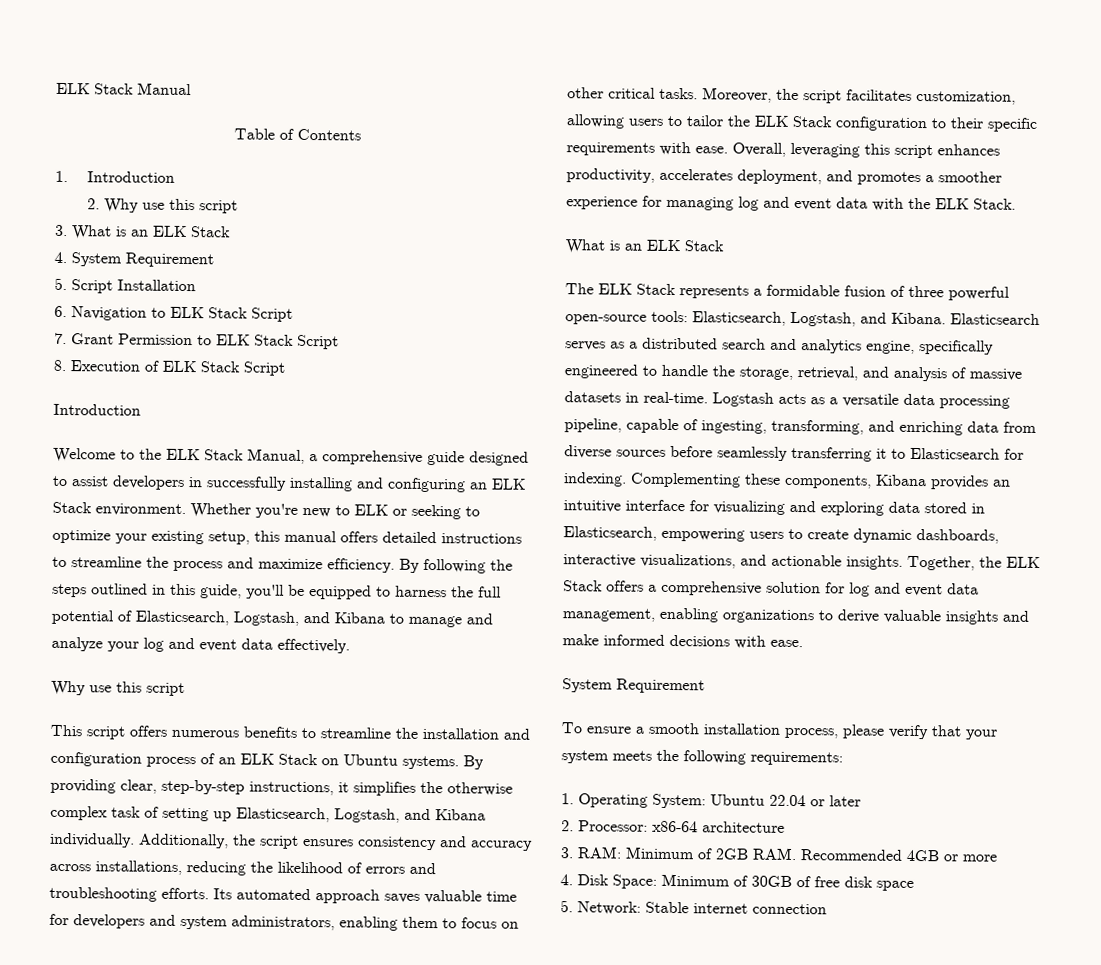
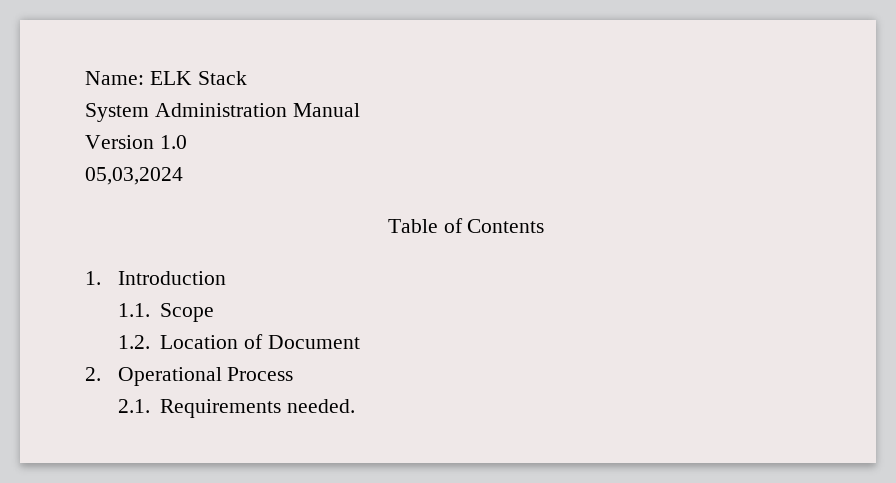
[56,82,134,95] ELK Stack -> [85,71,247,85] [85,103,287,122] Name: ELK Stack // System Administration
(192, 89) none -> [85,135,187,149] [85,167,183,185] // Version 1.0 // 05,03,2024
[86,198,238,214] [55,224,231,240] [54,251,214,268] [54,277,196,294] [54,305,293,322] [54,332,339,350] [53,359,285,376] [53,403,141,416] [53,447,529,466] [52,475,526,493] [52,501,480,520] [52,529,522,545] [52,556,513,574] [52,583,502,600] [51,609,493,628] [51,636,350,654] [51,680,185,697] [50,724,530,740] [50,751,484,770] [50,778,513,796] [50,805,486,823] [49,832,533,851] [49,860,436,876] [49,886,517,904] [49,913,519,931] [567,87,1016,105] [566,114,1038,132] [566,141,1000,159] [566,168,1002,186] [566,195,1016,211] [565,239,724,254] [565,283,1010,301] [565,310,1040,327] [565,337,994,355] [564,364,1022,382] [564,391,1010,409] [564,418,1037,436] [564,445,1024,462] [563,472,1011,490] [563,499,985,516] [563,526,999,544] [563,553,1040,571] [563,580,979,597] [562,607,1029,625] [562,634,803,649] [562,678,705,694] [561,722,997,740] [561,749,843,766] [561,793,861,809] [561,820,785,833] [560,846,997,862] [560,873,914,891] [560,900,827,915] 2. Why use this script // 3. What is an ELK Stack // 4. System Requirement // 5. Script Installation // 6. Navigation to ELK Stack Script // 7. Grant Permission to ELK Stack Script // 8. Execution of ELK Stack Script // Introduction // Welcome to the ELK Stack Manual, a comprehensive guide designed to assist developers in successfully installing and configuring an ELK Stack environment. Whether you're new to ELK or seeking to optimize your existing setup, this manual offers detailed instructions to streamline the process and maximize efficiency. By following the steps outlined in this guide, you'll be equipped to harness the full potential of Elasticsearch, Logstash, and Kibana to manage and analyze your log and event data effectively. // Why use this script // This script offers numerous benefits to streamline the installation and configuration process of an ELK Stack on Ubuntu systems. By providing clear, step-by-step instructions, it simplifies the otherwise complex task of setting up Elasticsearch, Logstash, and Kibana individually. Additionally, the script ensures consistency and accuracy across installations, reducing the likelihood of errors and troubleshooting efforts. Its automated approach saves valuable time for developers and system administrators, enabling them to focus on other critical tasks. Moreover, the script facilitates customization, allowing users to tailor the ELK Stack configuration to their specific requirements with ease. Overall, leveraging this script enhances productivity, accelerates deployment, and promotes a smoother experience for managing log and event data with the ELK Stack. // What is an ELK Stack // The ELK Stack represents a formidable fusion of three powerful open-source tools: Elasticsearch, Logstash, and Kibana. Elasticsearch serves as a distributed search and analytics engine, specifically engineered to handle the storage, retrieval, and analysis of massive datasets in real-time. Logstash acts as a versatile data processing pipeline, capable of ingesting, transforming, and enriching data from diverse sources before seamlessly transferring it to Elasticsearch for indexing. Complementing these components, Kibana provides an intuitive interface for visualizing and exploring data stored in Elasticsearch, empowering users to create dynamic dashboards, interactive visualizations, and actionable insights. Together, the ELK Stack offers a comprehensive solution for log and event data management, enabling organizations to derive valuable insights and make informed decisions with ease. // System Requirement // To ensure a smooth installation process, please verify that your system meets the following requirements: // 1. Operating System: Ubuntu 22.04 or later // 2. Processor: x86-64 architecture // 3. RAM: Minimum of 2GB RAM. Recommended 4GB or more // 4. Disk Space: Minimum of 30GB of free disk space // 5. Network: Stable internet connection -> [117,303,215,322] [117,334,360,349] [85,367,294,386] [117,399,356,418] 1.1. Scope // 1.2. Location of Document // 2. Operational Process // 2.1. Requirements needed.

